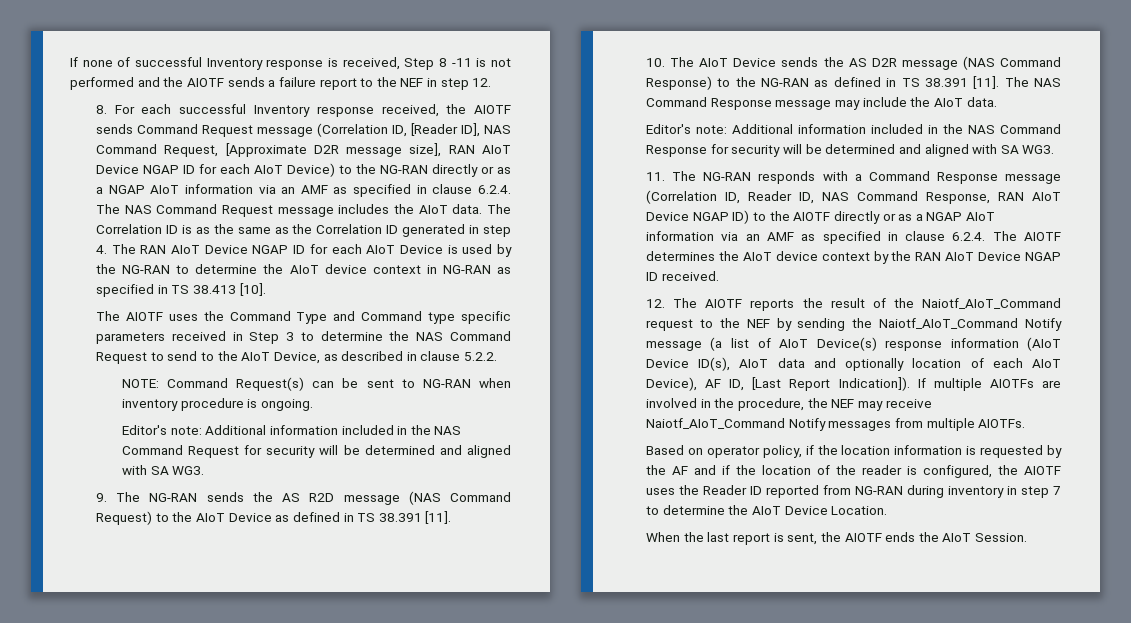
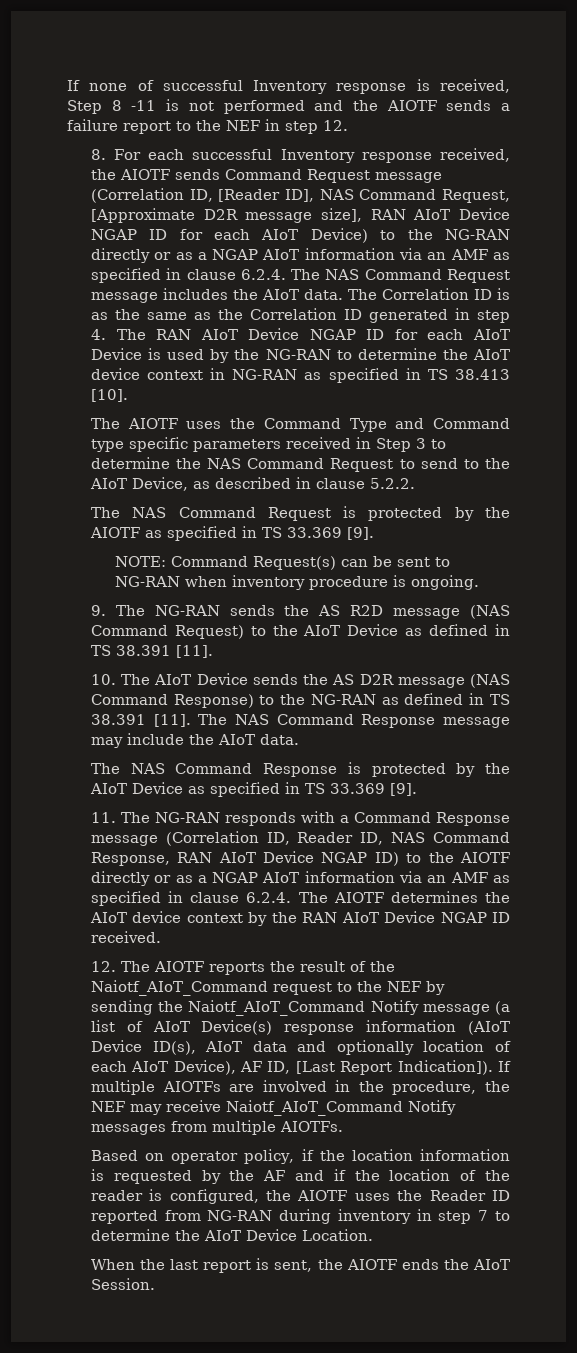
(498, 356) none -> [90,506,510,521] [89,526,374,541] // The NAS Command Request is protected by the AIOTF as specified in TS 33.369 [9].
[121,425,462,435] [121,445,511,458] [121,465,205,475] // Editor's note: Additional information included in the NAS Command Request for security will be determined and aligned with SA WG3. -> (479, 582) none
[645,124,1061,134] [645,144,1055,157] Editor's note: Additional information included in the NAS Command Response for security will be determined and aligned with SA WG3. -> [90,762,511,777] [89,782,417,797] The NAS Command Response is protected by the AIoT Device as specified in TS 33.369 [9].

